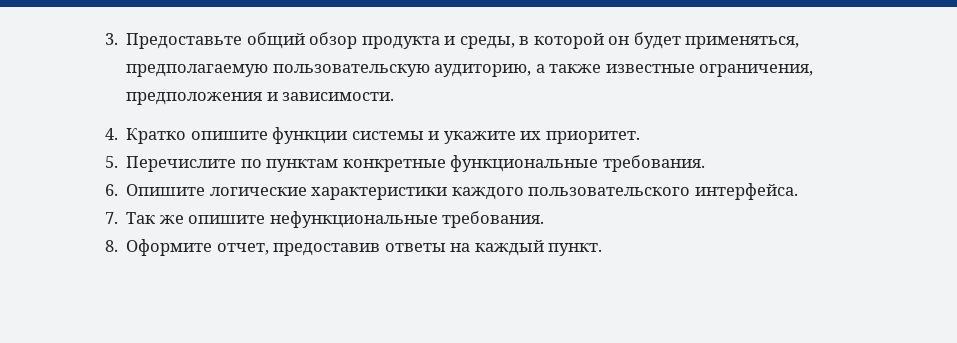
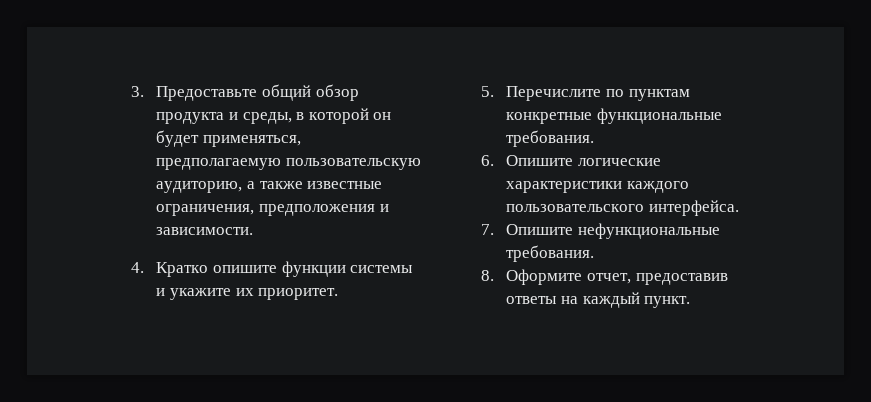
[126,212,266,224] Так же опишите -> [506,224,574,235] Опишите

